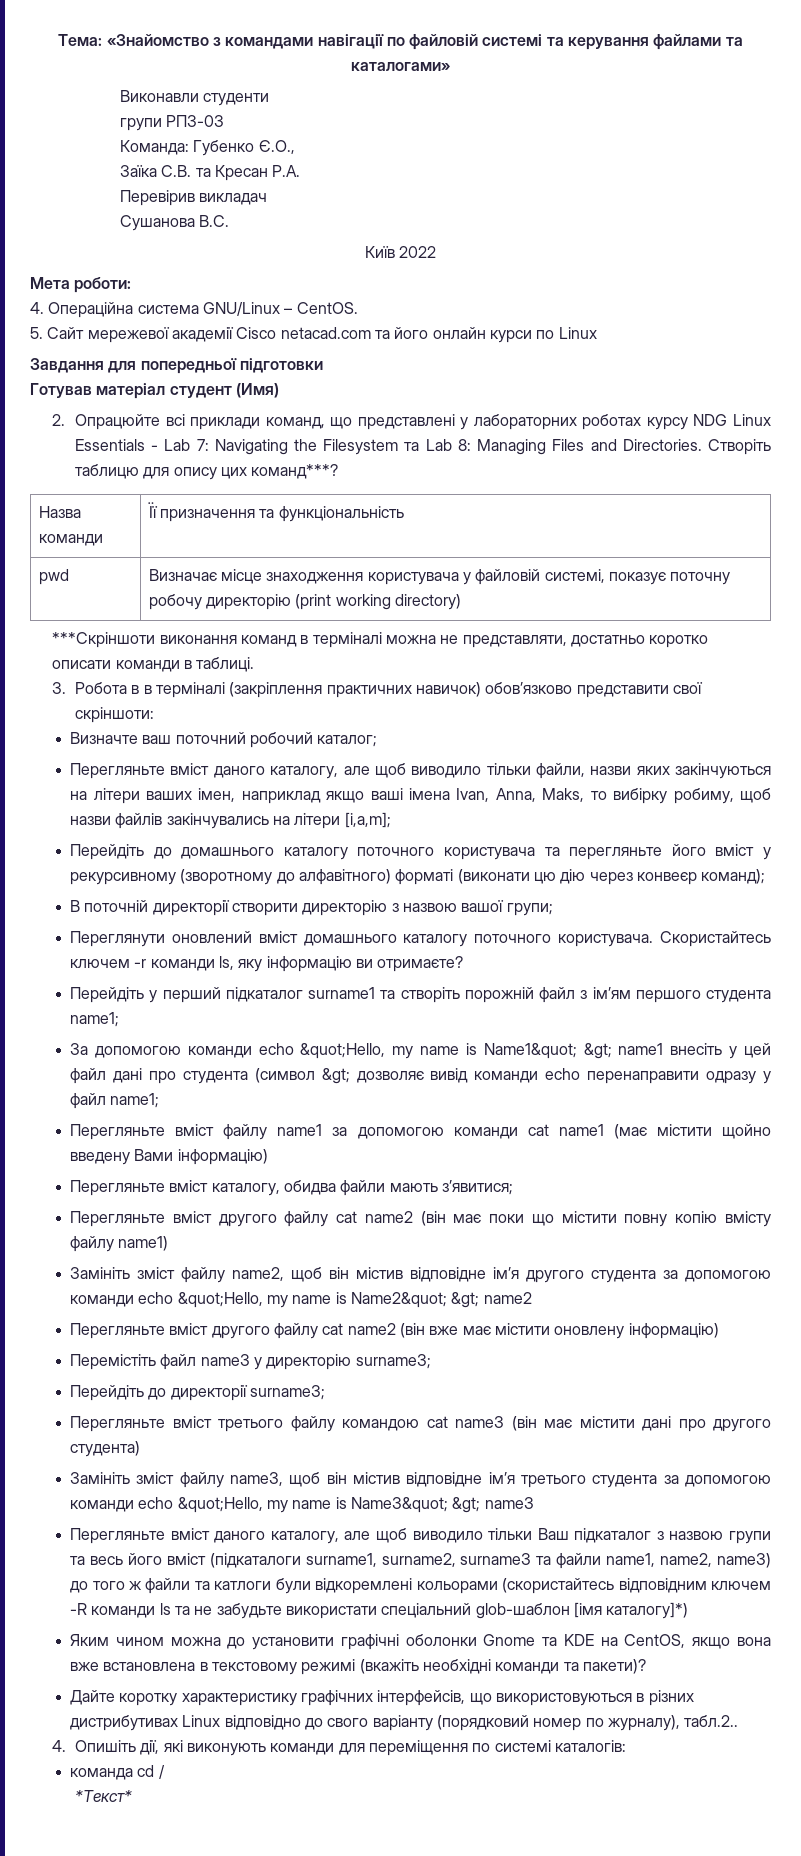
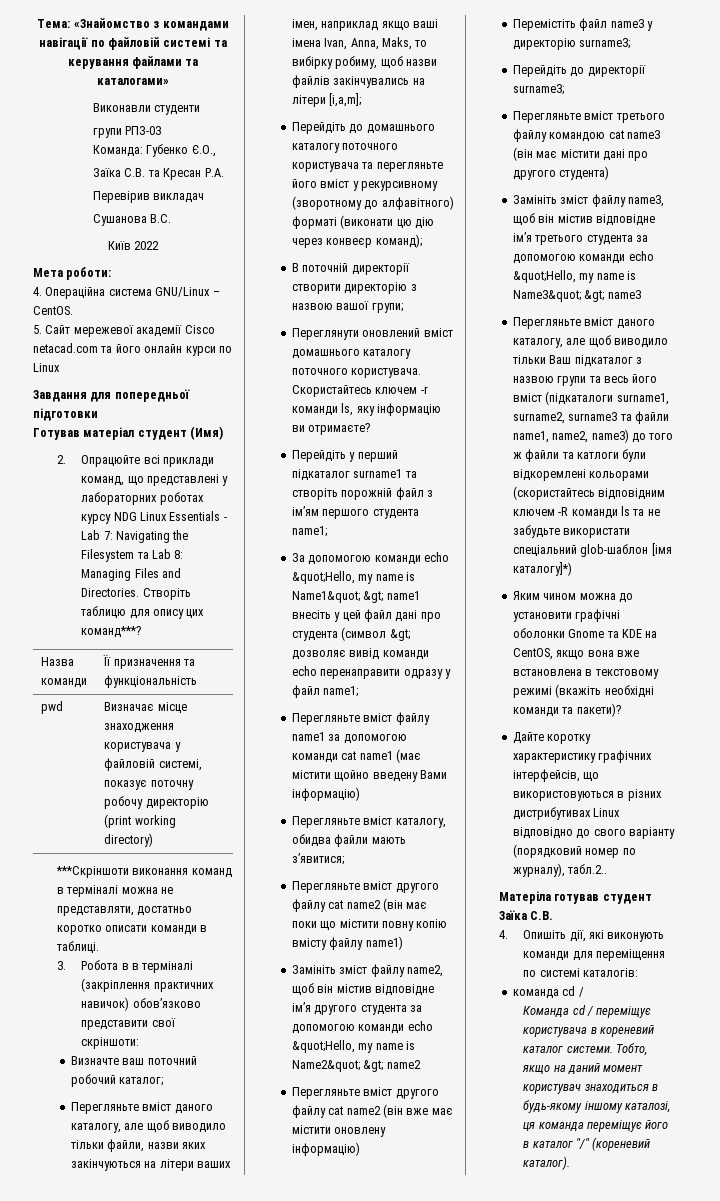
(739, 1721) none -> [499,891,652,904] [499,910,554,920] // Матеріла готував студент Заїка С.В.
[74,1790,132,1802] *Текст* -> [523,1005,652,1018] [523,1025,654,1037] [523,1043,647,1056] [522,1063,644,1075] [523,1084,658,1094] [523,1100,670,1113] [523,1120,669,1132] [523,1137,651,1151] [523,1156,571,1170] Команда cd / переміщує користувача в кореневий каталог системи. Тобто, якщо на даний момент користувач знаходиться в будь-якому іншому каталозі, ця команда переміщує його в каталог "/" (кореневий каталог).

